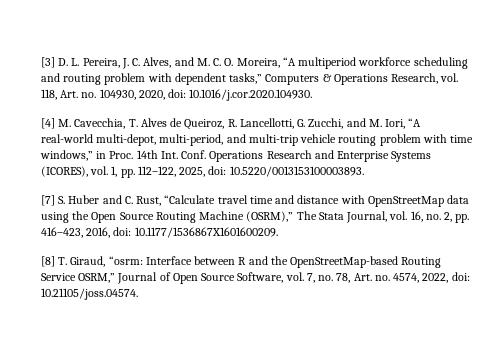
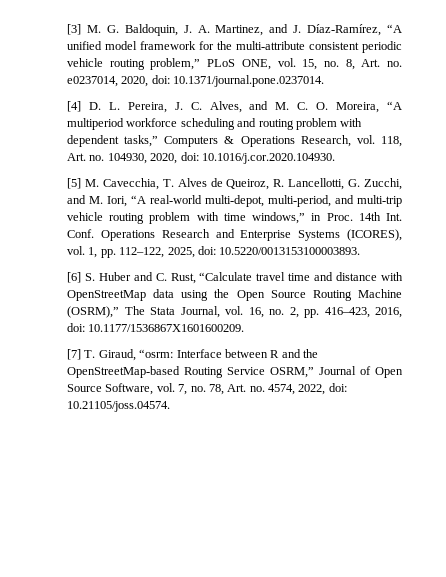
(55, 62) none -> [86,24,402,36] [67,41,402,53] [67,58,402,70] [67,75,325,87] [67,101,81,112] M. G. Baldoquin, J. A. Martinez, and J. Díaz-Ramírez, “A unified model framework for the multi-attribute consistent periodic vehicle routing problem,” PLoS ONE, vol. 15, no. 8, Art. no. e0237014, 2020, doi: 10.1371/journal.pone.0237014. // [4]
[41,118,55,129] [4] -> [67,178,81,189] [5]
[41,195,55,206] [7] -> [67,272,81,283] [6]
[41,256,55,267] [8] -> [67,349,81,360] [7]

